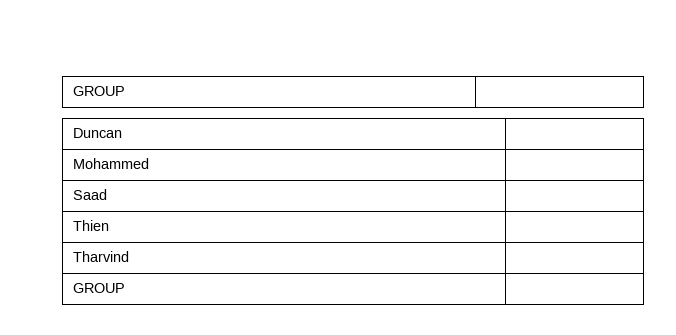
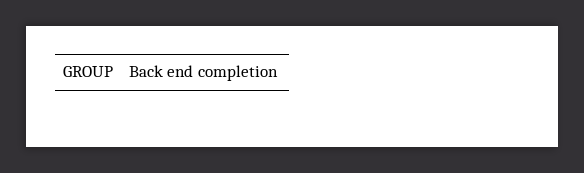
[73,86,126,96] [73,128,123,138] [73,158,150,169] [73,189,108,200] [73,220,110,231] [73,251,130,262] [73,283,126,293] GROUP | // Duncan | // Mohammed | // Saad | // Thien | // Tharvind | // GROUP | -> [62,66,113,77] [128,65,278,81] GROUP | Back end completion

